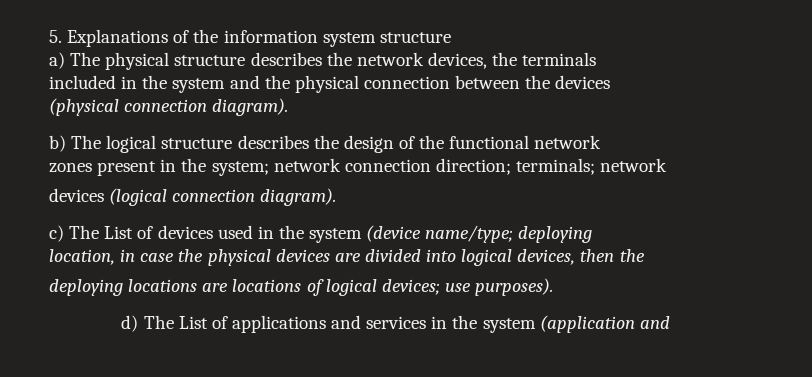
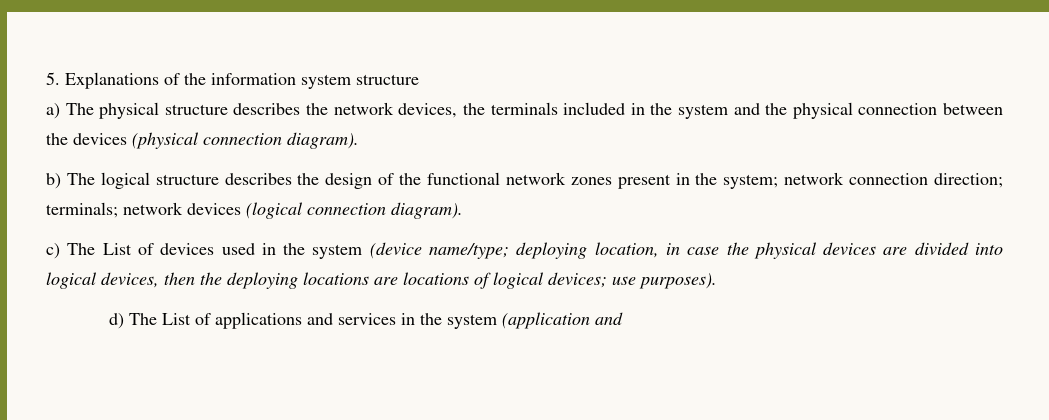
(597, 59) // -> (558, 108) none
(611, 82) // -> (127, 139) none
(602, 142) // -> (566, 178) none
(668, 165) // -> (183, 208) none
(593, 234) // -> (588, 250) none
(645, 255) // -> (222, 278) none

